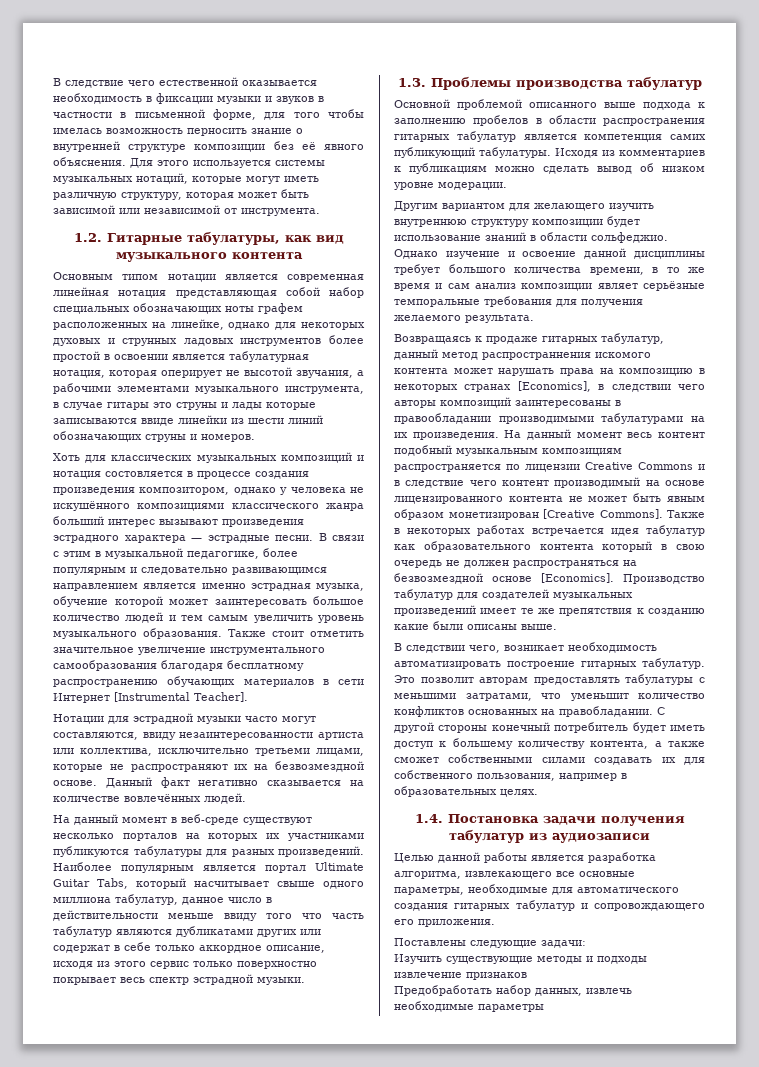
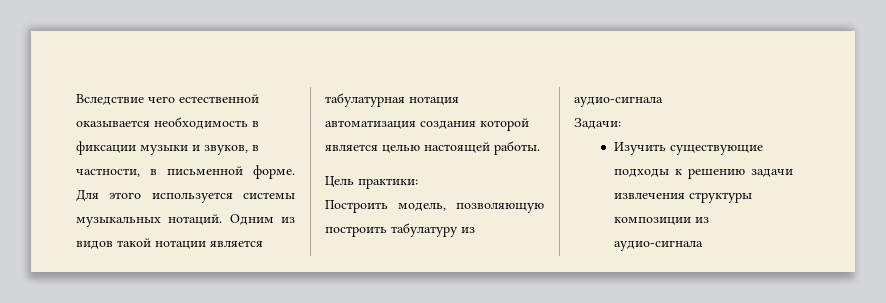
[53,78,124,88] В следствие -> [76,94,144,105] Вследствие
[276,96,324,104] [53,109,364,120] [53,128,303,136] [53,141,364,152] [53,157,126,166] звуков в частности в письменной форме, для того чтобы имелась возможность перносить знание о внутренней структуре композиции без её явного объяснения. -> [204,145,259,155] [76,165,295,179] звуков, в частности, в письменной форме.
[136,173,319,184] [53,189,309,200] [53,205,320,216] [73,231,344,245] [115,252,303,262] [53,272,364,282] [53,287,364,298] [53,303,303,314] [53,319,365,330] [53,335,364,346] [53,351,309,362] [53,367,364,378] [53,383,364,394] [53,402,316,410] [53,415,323,426] [53,431,255,442] [53,452,364,463] [53,471,309,479] [53,487,364,495] [53,501,364,511] [53,516,304,527] [53,533,364,543] [53,548,298,559] [53,567,327,575] [53,583,364,591] [53,596,364,607] [53,612,364,623] [53,628,364,639] [53,647,325,655] [53,660,304,671] [53,676,364,687] [53,692,248,703] [53,713,316,724] [53,732,365,740] [53,748,364,756] [53,761,364,772] [53,777,365,788] [53,793,246,804] [53,814,312,825] [53,833,364,841] [53,846,364,857] [53,862,364,873] [53,878,364,889] [53,894,272,905] [53,910,364,921] [53,926,321,937] [53,942,325,953] [53,961,317,969] [53,974,305,985] [397,76,702,90] [394,99,705,110] [394,115,705,126] [394,131,706,142] [394,147,705,158] [394,163,705,174] [394,182,507,190] [394,201,654,211] [394,216,640,227] [394,232,668,243] [394,248,705,259] [394,264,705,275] [394,281,705,291] [394,296,643,307] [394,315,534,323] [394,333,664,344] [394,349,651,360] [394,368,705,376] [394,381,705,392] [394,397,621,408] [394,413,705,424] [394,429,705,440] [394,445,622,456] [394,462,705,472] [394,477,705,488] [394,493,705,504] [394,509,705,520] [394,525,705,536] [394,541,705,552] [394,560,637,568] [394,573,705,584] [394,589,633,600] [394,605,705,616] [394,621,557,630] [394,642,657,653] [394,658,705,669] [394,674,705,685] [394,693,705,701] [394,706,665,717] [394,722,705,733] [394,738,705,749] [394,754,705,765] [394,770,627,781] [394,786,538,797] [414,814,685,826] [449,829,650,843] [394,852,656,863] [394,871,635,879] [394,884,679,895] [394,900,705,911] [394,919,495,927] [394,938,586,948] [394,954,647,964] [394,972,527,980] [394,985,632,996] [394,1001,544,1012] нотаций, которые могут иметь различную структуру, которая может быть зависимой или независимой от инструмента. // 1.2. Гитарные табулатуры, как вид музыкального контента // Основным типом нотации является современная линейная нотация представляющая собой набор специальных обозначающих ноты графем расположенных на линейке, однако для некоторых духовых и струнных ладовых инструментов более простой в освоении является табулатурная нотация, которая оперирует не высотой звучания, а рабочими элементами музыкального инструмента, в случае гитары это струны и лады которые записываются ввиде линейки из шести линий обозначающих струны и номеров. // Хоть для классических музыкальных композиций и нотация состовляется в процессе создания произведения композитором, однако у человека не искушённого композициями классического жанра больший интерес вызывают произведения эстрадного характера — эстрадные песни. В связи с этим в музыкальной педагогике, более популярным и следовательно развивающимся направлением является именно эстрадная музыка, обучение которой может заинтересовать большое количество людей и тем самым увеличить уровень музыкального образования. Также стоит отметить значительное увеличение инструментального самообразования благодаря бесплатному распространению обучающих материалов в сети Интернет [Instrumental Teacher]. // Нотации для эстрадной музыки часто могут составляются, ввиду незаинтересованности артиста или коллектива, исключительно третьеми лицами, которые не распространяют их на безвозмездной основе. Данный факт негативно сказывается на количестве вовлечённых людей. // На данный момент в веб-среде существуют несколько порталов на которых их участниками публикуются табулатуры для разных произведений. Наиболее популярным является портал Ultimate Guitar Tabs, который насчитывает свыше одного миллиона табулатур, данное число в действительности меньше ввиду того что часть табулатур являются дубликатами других или содержат в себе только аккордное описание, исходя из этого сервис только поверхностно покрывает весь спектр эстрадной музыки. // 1.3. Проблемы производства табулатур // Основной проблемой описанного выше подхода к заполнению пробелов в области распространения гитарных табулатур является компетенция самих публикующий табулатуры. Исходя из комментариев к публикациям можно сделать вывод об низком уровне модерации. // Другим вариантом для желающего изучить внутреннюю структуру композиции будет использование знаний в области сольфеджио. Однако изучение и освоение данной дисциплины требует большого количества времени, в то же время и сам анализ композиции являет серьёзные темпоральные требования для получения желаемого результата. // Возвращаясь к продаже гитарных табулатур, данный метод распространнения искомого контента может нарушать права на композицию в некоторых странах [Economics], в следствии чего авторы композиций заинтересованы в правообладании производимыми табулатурами на их произведения. На данный момент весь контент подобный музыкальным композициям распространяется по лицензии Creative Commons и в следствие чего контент производимый на основе лицензированного контента не может быть явным образом монетизирован [Creative Commons]. Также в некоторых работах встречается идея табулатур как образовательного контента который в свою очередь не должен распространяться на безвозмездной основе [Economics]. Производство табулатур для создателей музыкальных произведений имеет те же препятствия к созданию какие были описаны выше. // В следствии чего, возникает необходимость автоматизировать построение гитарных табулатур. Это позволит авторам предоставлять табулатуры с меньшими затратами, что уменьшит количество конфликтов основанных на правобладании. С другой стороны конечный потребитель будет иметь доступ к большему количеству контента, а также сможет собственными силами создавать их для собственного пользования, например в образовательных целях. // 1.4. Постановка задачи получения табулатур из аудиозаписи // Целью данной работы является разработка алгоритма, извлекающего все основные параметры, необходимые для автоматического создания гитарных табулатур и сопровождающего его приложения. // Поставлены следующие задачи: // Изучить существующие методы и подходы извлечение признаков // Предобработать набор данных, извлечь необходимые параметры -> [168,214,295,225] [76,238,263,249] [325,93,459,107] [325,118,529,131] [325,141,540,155] [325,176,418,189] [325,200,544,213] [325,223,475,237] [574,96,663,107] [574,118,621,129] [613,142,763,155] [613,168,793,179] [613,192,752,203] [613,217,709,225] [613,240,703,251] нотаций. Одним из видов такой нотации является табулатурная нотация автоматизация создания которой является целью настоящей работы. // Цель практики: // Построить модель, позволяющую построить табулатуру из аудио-сигнала // Задачи: // Изучить существующие подходы к решению задачи извлечения структуры композиции из аудио-сигнала

